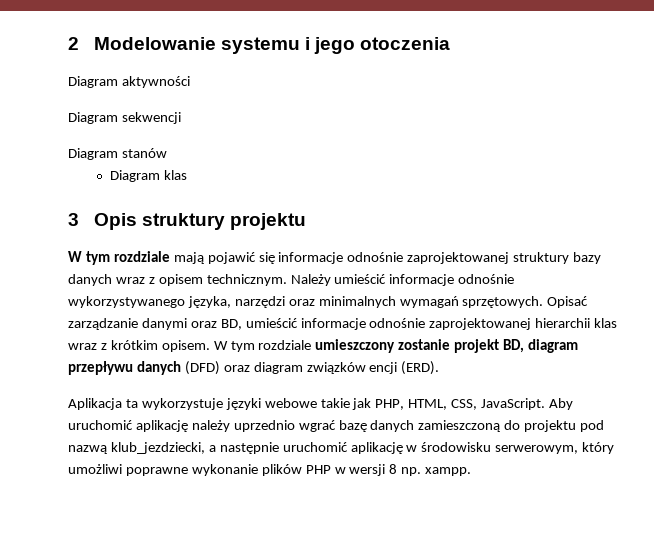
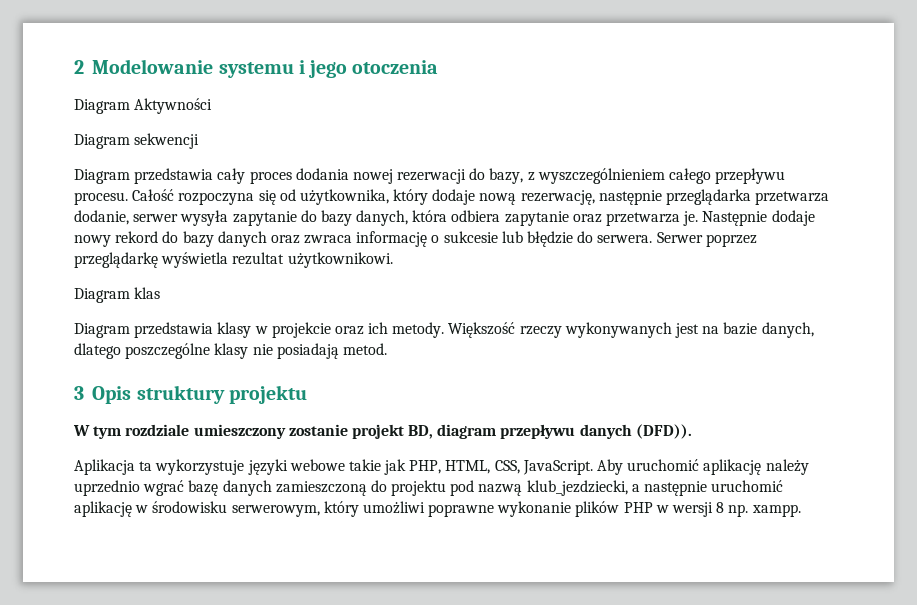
[121,76,190,88] aktywności -> [134,98,213,114] Aktywności
[121,148,167,158] [109,170,187,182] stanów // Diagram klas -> [134,168,786,184] [74,189,830,205] [74,210,815,226] [74,231,757,247] [74,252,393,268] [74,287,161,303] [74,322,814,338] [74,343,387,359] przedstawia cały proces dodania nowej rezerwacji do bazy, z wyszczególnieniem całego przepływu procesu. Całość rozpoczyna się od użytkownika, który dodaje nową rezerwację, następnie przeglądarka przetwarza dodanie, serwer wysyła zapytanie do bazy danych, która odbiera zapytanie oraz przetwarza je. Następnie dodaje nowy rekord do bazy danych oraz zwraca informację o sukcesie lub błędzie do serwera. Serwer poprzez przeglądarkę wyświetla rezultat użytkownikowi. // Diagram klas // Diagram przedstawia klasy w projekcie oraz ich metody. Większość rzeczy wykonywanych jest na bazie danych, dlatego poszczególne klasy nie posiadają metod.
[173,252,602,264] [68,274,515,286] [68,296,589,308] [68,318,618,330] [68,340,312,352] mają pojawić się informacje odnośnie zaprojektowanej struktury bazy danych wraz z opisem technicznym. Należy umieścić informacje odnośnie wykorzystywanego języka, narzędzi oraz minimalnych wymagań sprzętowych. Opisać zarządzanie danymi oraz BD, umieścić informacje odnośnie zaprojektowanej hierarchii klas wraz z krótkim opisem. W tym rozdziale -> (190, 430) none
[184,361,440,375] (DFD) oraz diagram związków encji (ERD). -> [635,424,692,439] (DFD)).

